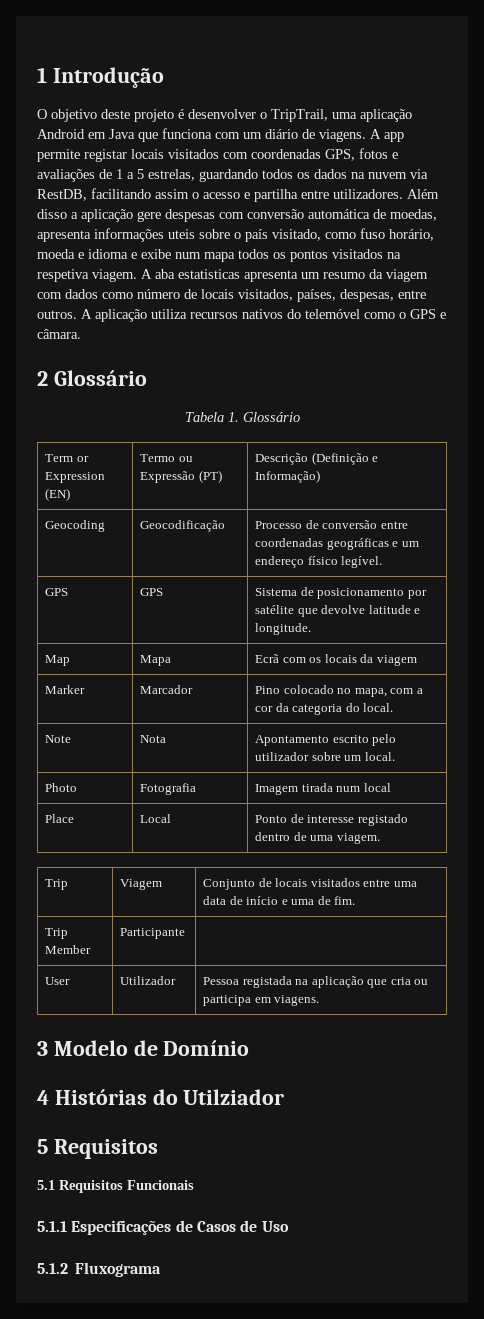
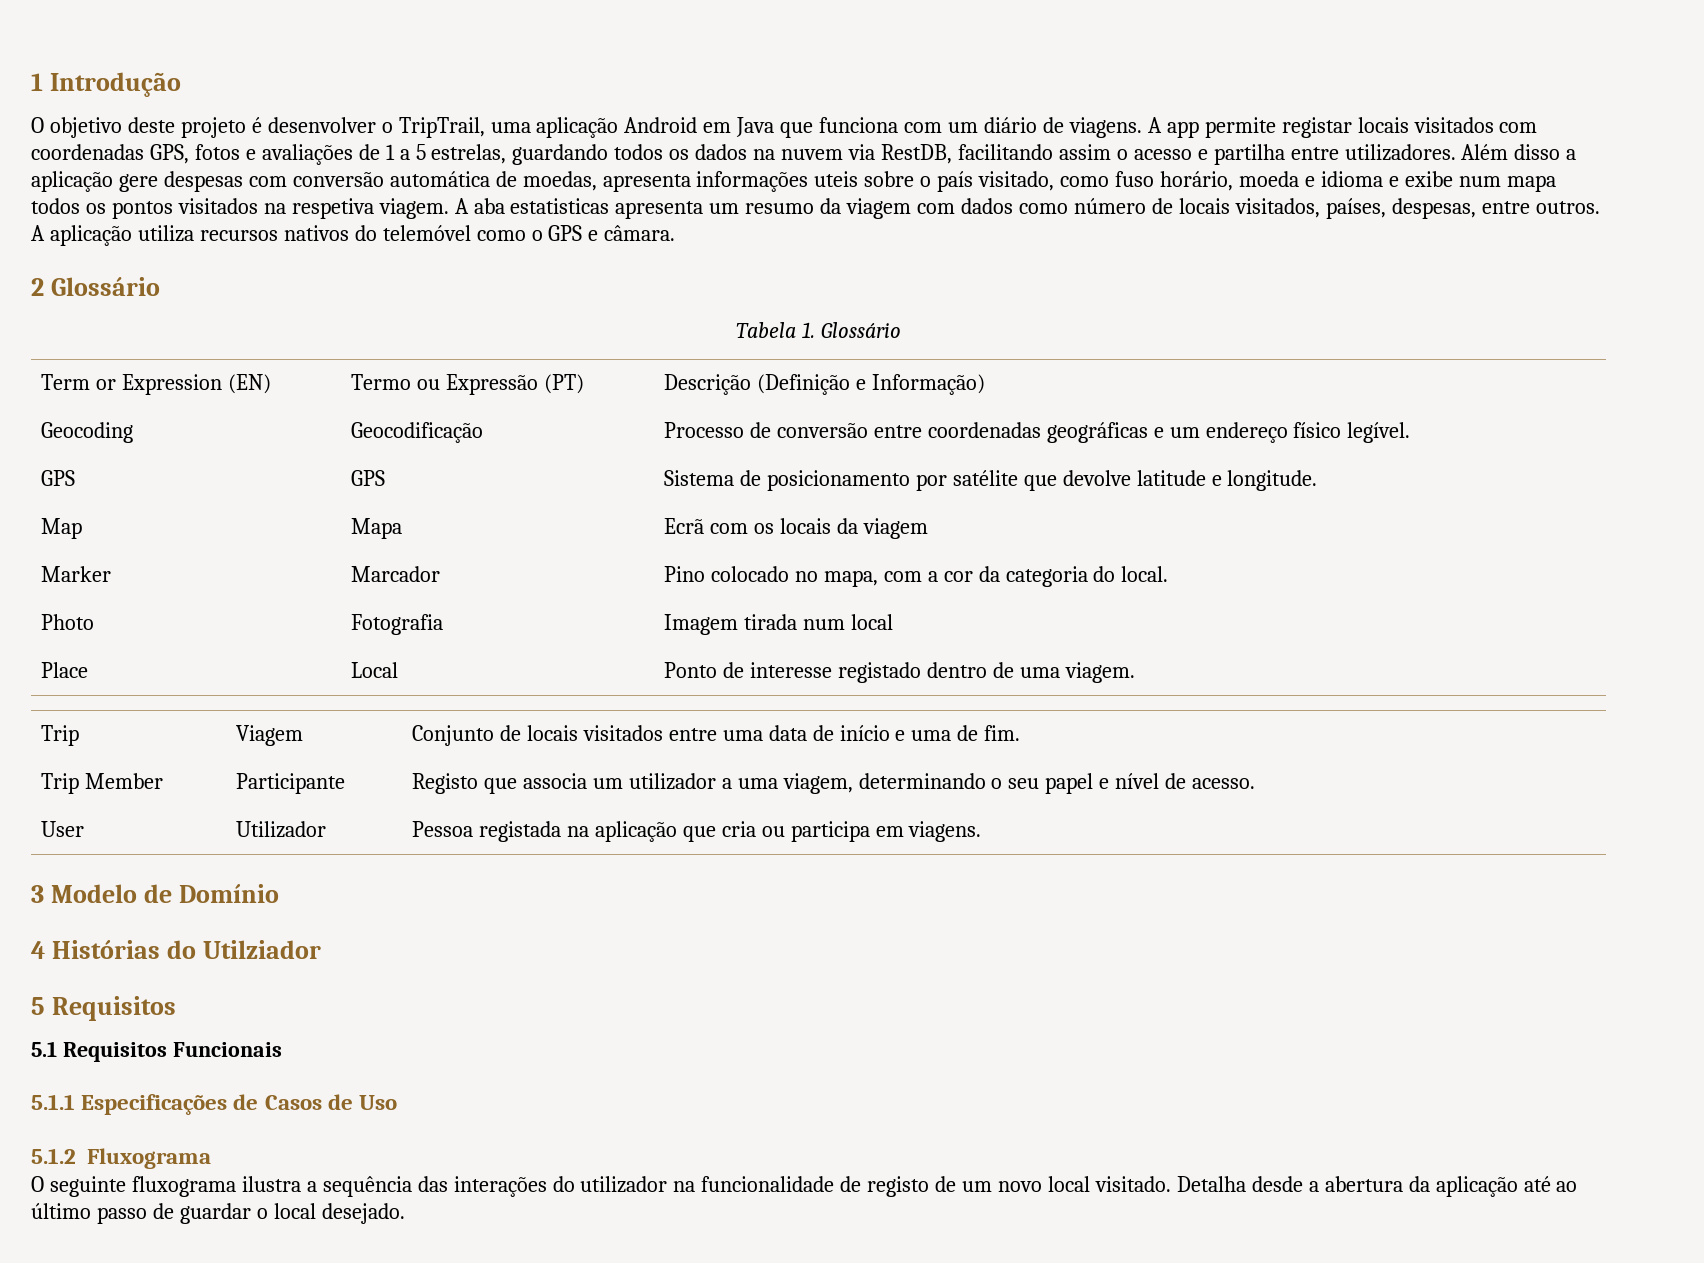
[45,735,72,743] [140,735,167,743] [255,734,397,746] [255,752,395,761] // Note | Nota | Apontamento escrito pelo utilizador sobre um local. -> (1169, 574) none
(186, 933) none -> [412,773,1256,794] Registo que associa um utilizador a uma viagem, determinando o seu papel e nível de acesso.
(162, 1269) none -> [31,1176,1578,1197] [31,1203,405,1224] // O seguinte fluxograma ilustra a sequência das interações do utilizador na funcionalidade de registo de um novo local visitado. Detalha desde a abertura da aplicação até ao último passo de guardar o local desejado.

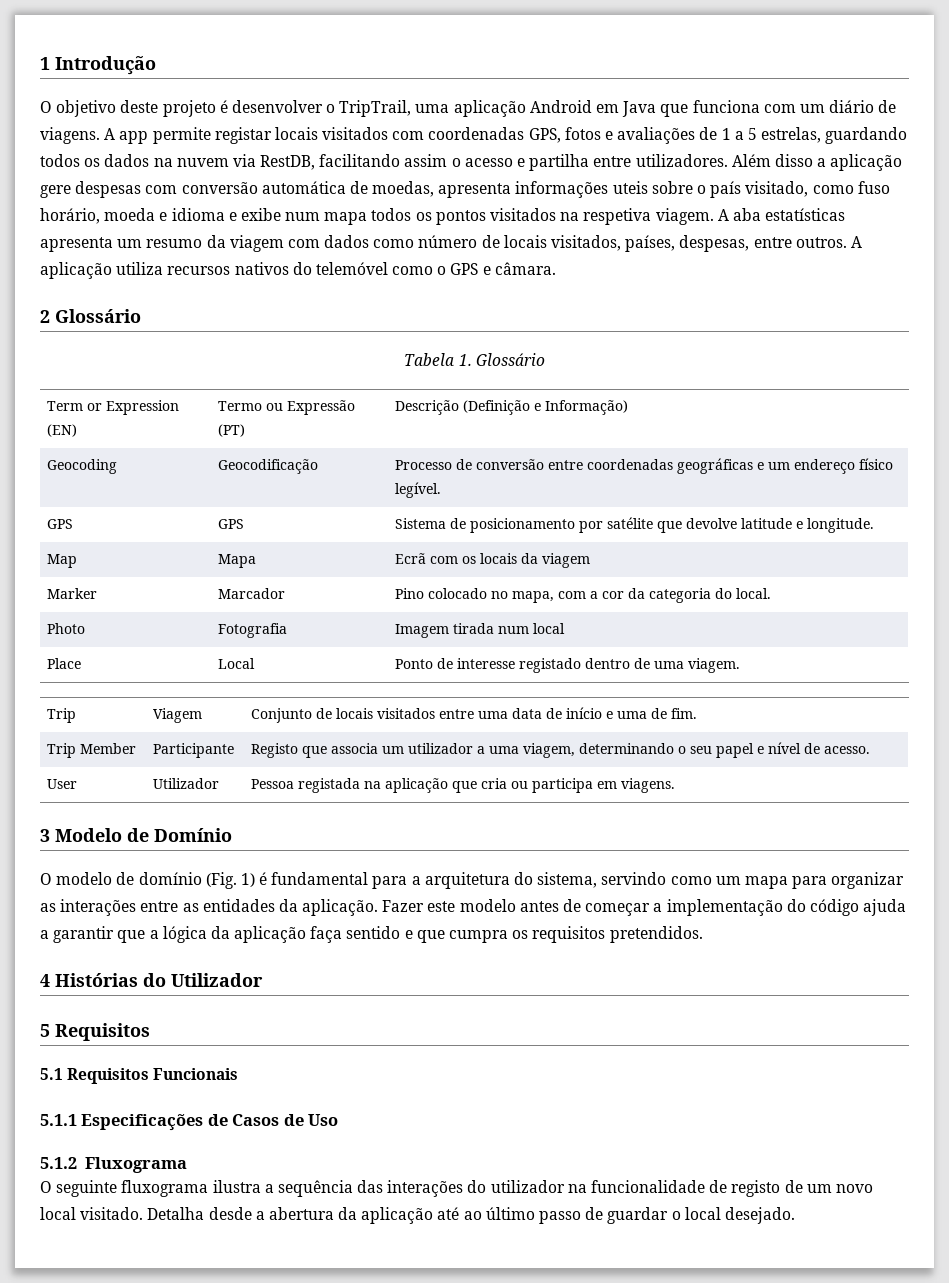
[510,198,610,214] estatisticas -> [765,208,846,221] estatísticas
(279, 893) none -> [40,872,905,889] [40,899,907,916] [40,926,703,943] // O modelo de domínio (Fig. 1) é fundamental para a arquitetura do sistema, servindo como um mapa para organizar as interações entre as entidades da aplicação. Fazer este modelo antes de começar a implementação do código ajuda a garantir que a lógica da aplicação faça sentido e que cumpra os requisitos pretendidos.
[202,940,321,959] Utilziador -> [171,973,263,987] Utilizador

